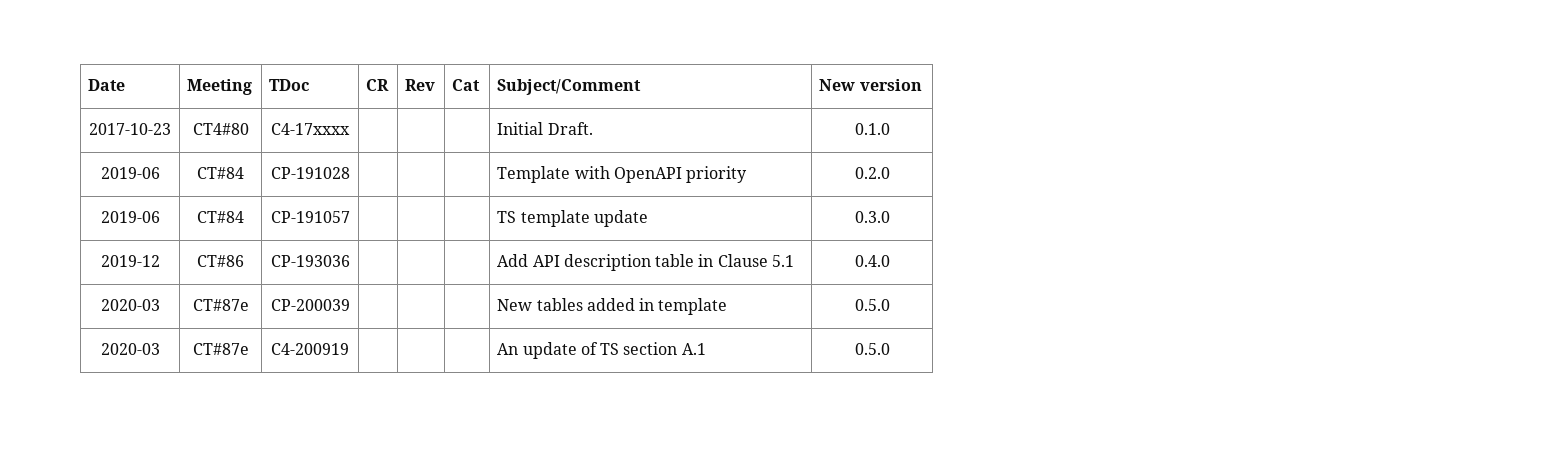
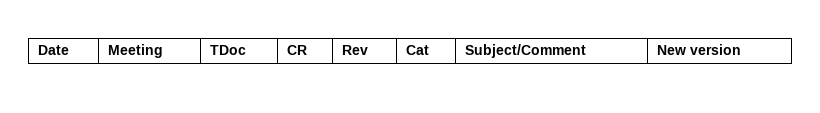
[89,123,171,135] [192,123,249,135] [271,123,350,135] [497,122,593,135] [854,123,890,135] [100,167,160,179] [197,167,244,179] [270,167,350,179] [497,166,748,183] [854,167,890,179] [100,211,160,223] [197,211,244,223] [270,211,350,223] [497,210,648,227] [854,211,890,223] [100,255,160,267] [197,255,244,267] [270,255,350,267] [497,254,795,271] [854,255,890,267] [100,299,160,311] [192,299,249,311] [270,299,350,311] [497,298,728,315] [854,299,890,311] [100,343,160,355] [192,343,249,355] [271,343,349,355] [497,342,706,359] [854,343,890,355] // 2017-10-23 | CT4#80 | C4-17xxxx | | | | Initial Draft. | 0.1.0 // 2019-06 | CT#84 | CP-191028 | | | | Template with OpenAPI priority | 0.2.0 // 2019-06 | CT#84 | CP-191057 | | | | TS template update | 0.3.0 // 2019-12 | CT#86 | CP-193036 | | | | Add API description table in Clause 5.1 | 0.4.0 // 2020-03 | CT#87e | CP-200039 | | | | New tables added in template | 0.5.0 // 2020-03 | CT#87e | C4-200919 | | | | An update of TS section A.1 | 0.5.0 -> (741, 49) none

